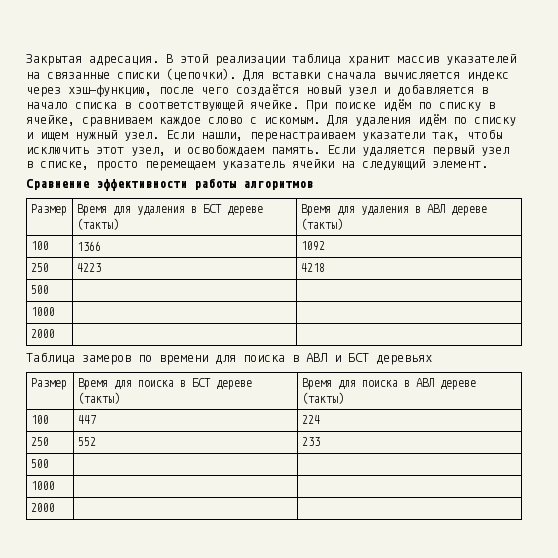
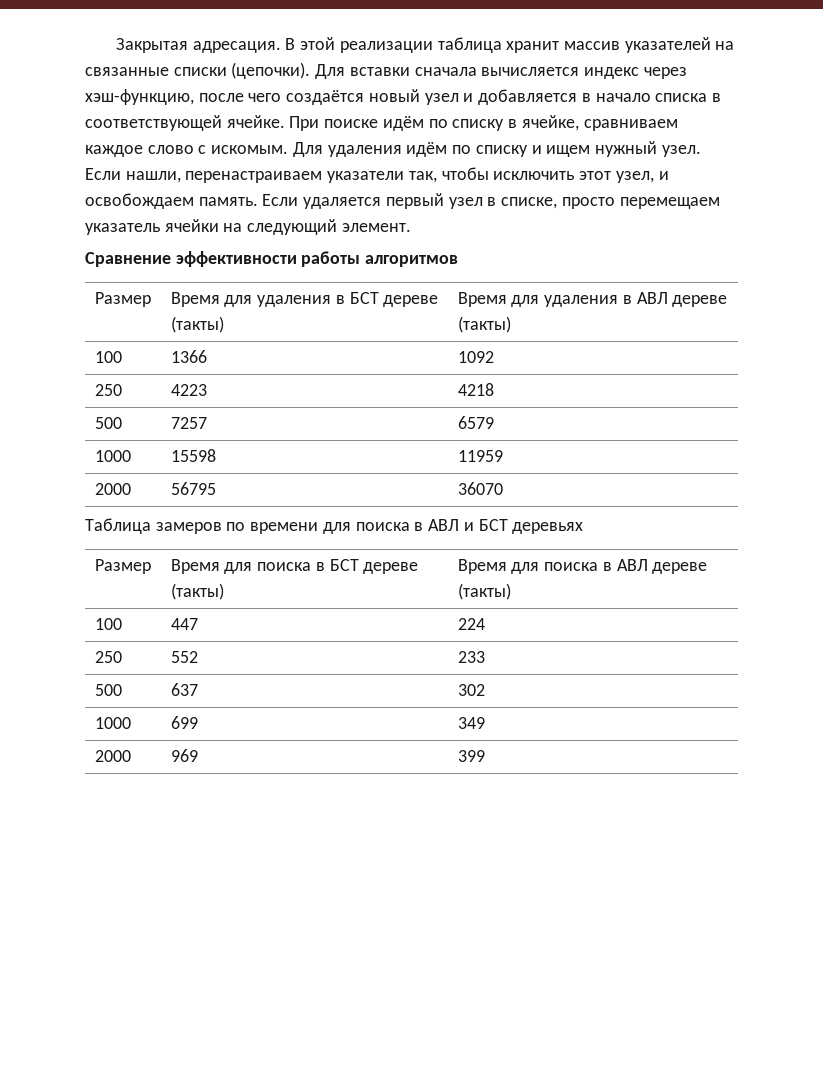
[30,307,55,316] [30,329,55,338] | // 1000 | | // 2000 | | -> [170,417,207,429] [457,416,494,429] [94,450,131,462] [170,449,216,462] [457,450,503,462] [94,483,131,495] [170,482,216,495] [457,482,503,495] 7257 | 6579 // 1000 | 15598 | 11959 // 2000 | 56795 | 36070
[30,481,55,490] [30,503,55,512] | // 1000 | | // 2000 | | -> [170,683,198,696] [457,684,485,696] [94,717,131,729] [170,716,198,729] [457,717,485,729] [94,750,131,762] [170,749,198,762] [457,750,485,762] 637 | 302 // 1000 | 699 | 349 // 2000 | 969 | 399

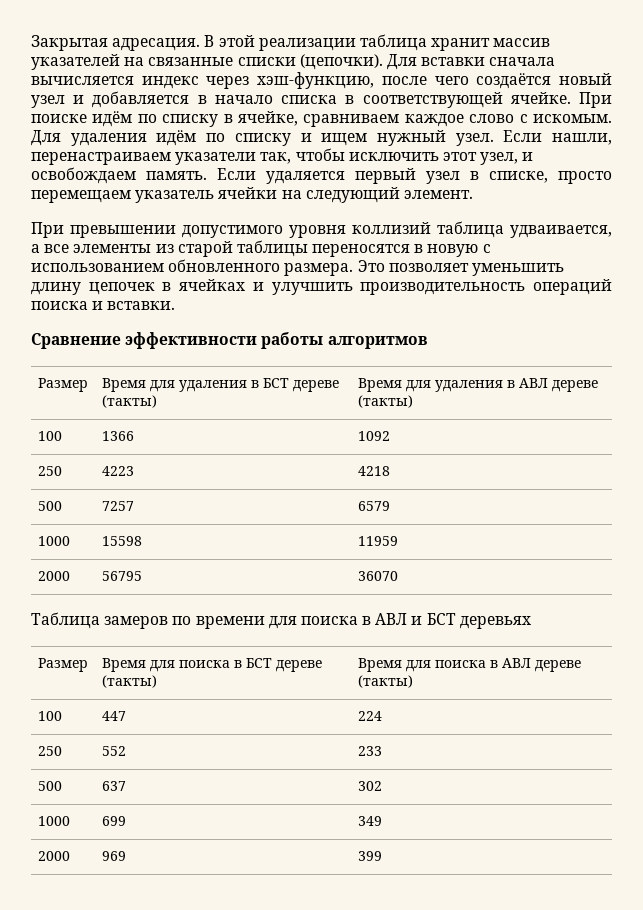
(411, 227) none -> [31,221,612,238] [31,240,491,257] [31,259,564,276] [31,279,612,295] [31,301,176,310] // При превышении допустимого уровня коллизий таблица удваивается, а все элементы из старой таблицы переносятся в новую с использованием обновленного размера. Это позволяет уменьшить длину цепочек в ячейках и улучшить производительность операций поиска и вставки.

